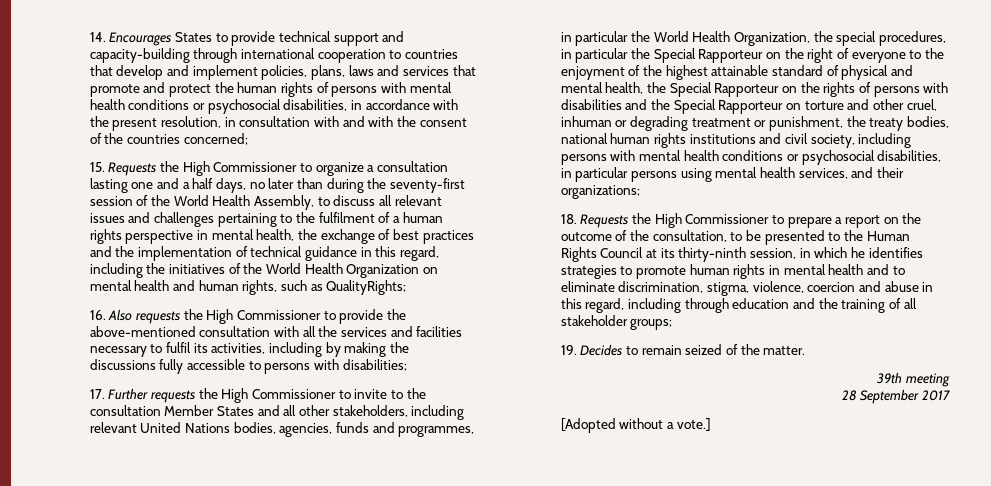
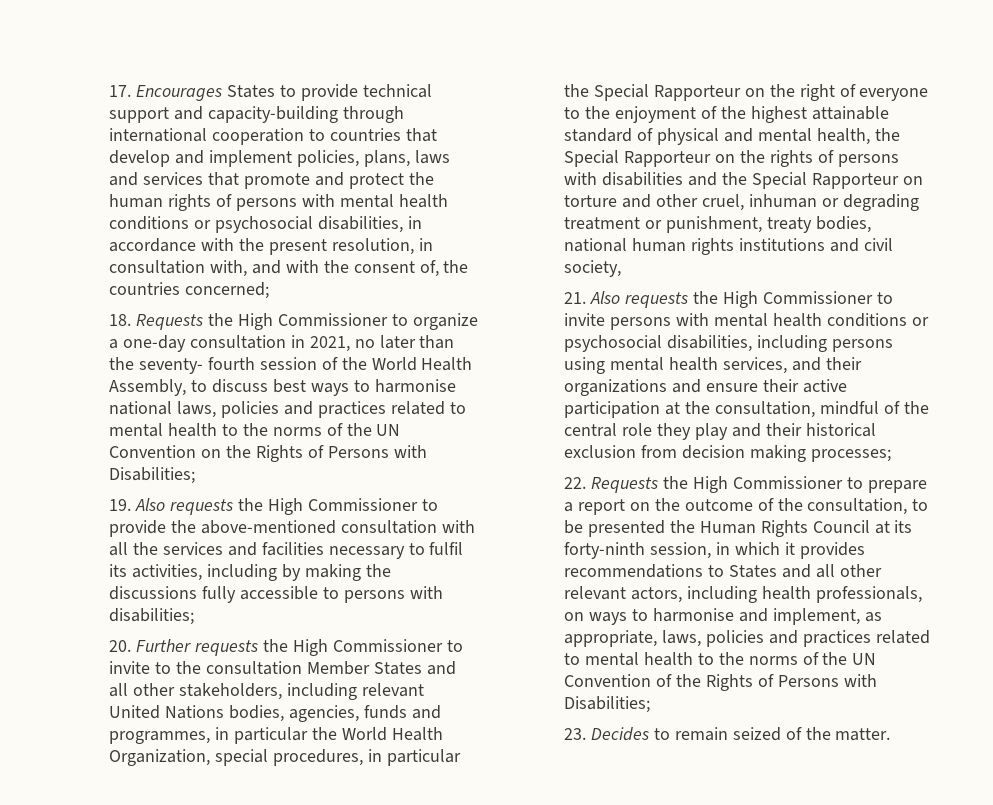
[89,32,106,42] 14. -> [109,85,132,97] 17.
[313,116,339,127] with -> [210,260,248,277] with,
[89,133,102,144] of -> [419,260,439,277] of,
[89,162,105,172] 15. -> [109,314,132,326] 18.
[376,161,448,172] [89,178,465,193] consultation lasting one and a half days, no later than during the seventy-first -> [123,335,455,352] [109,357,256,374] one-day consultation in 2021, no later than the seventy- fourth
[378,195,442,206] [89,212,443,227] [89,229,474,244] [89,246,439,261] [89,263,438,278] [89,280,407,295] [89,310,106,320] all relevant issues and challenges pertaining to the fulfilment of a human rights perspective in mental health, the exchange of best practices and the implementation of technical guidance in this regard, including the initiatives of the World Health Organization on mental health and human rights, such as QualityRights; // 16. -> [272,379,456,396] [109,401,466,418] [109,423,401,437] [109,445,427,462] [109,467,196,484] [109,499,132,511] best ways to harmonise national laws, policies and practices related to mental health to the norms of the UN Convention on the Rights of Persons with Disabilities; // 19.
[89,389,105,399] 17. -> [109,640,132,652] 20.
[813,31,833,42] the -> (211, 757) none
[846,116,866,127] the -> (763, 224) none
[858,133,912,148] [560,150,942,165] [560,167,629,182] including persons with mental health conditions or psychosocial disabilities, in particular -> [564,291,893,308] [564,313,929,330] [564,335,828,352] // 21. Also requests the High Commissioner to invite persons with mental health conditions or psychosocial disabilities, including
[560,185,640,199] [560,214,577,224] organizations; // 18. -> [564,379,847,396] [564,401,929,418] [564,423,876,440] [564,445,891,462] [564,477,587,489] organizations and ensure their active participation at the consultation, mindful of the central role they play and their historical exclusion from decision making processes; // 22.
[828,232,841,241] to -> (666, 528) none
[678,247,747,262] thirty-ninth -> [564,542,646,559] forty-ninth
[850,247,923,258] [560,264,905,279] [560,281,934,296] [560,298,917,313] [560,315,673,330] [560,345,577,355] he identifies strategies to promote human rights in mental health and to eliminate discrimination, stigma, violence, coercion and abuse in this regard, including through education and the training of all stakeholder groups; // 19. -> [784,542,865,559] [564,564,882,578] [564,586,922,603] [564,608,882,625] [564,630,930,647] [564,652,877,666] [564,674,877,691] [564,696,651,713] [564,728,587,740] it provides recommendations to States and all other relevant actors, including health professionals, on ways to harmonise and implement, as appropriate, laws, policies and practices related to mental health to the norms of the UN Convention of the Rights of Persons with Disabilities; // 23.
[876,372,950,387] [841,389,951,404] [560,418,711,433] // 39th meeting // 28 September 2017 // [Adopted without a vote.] -> (891, 734) none

